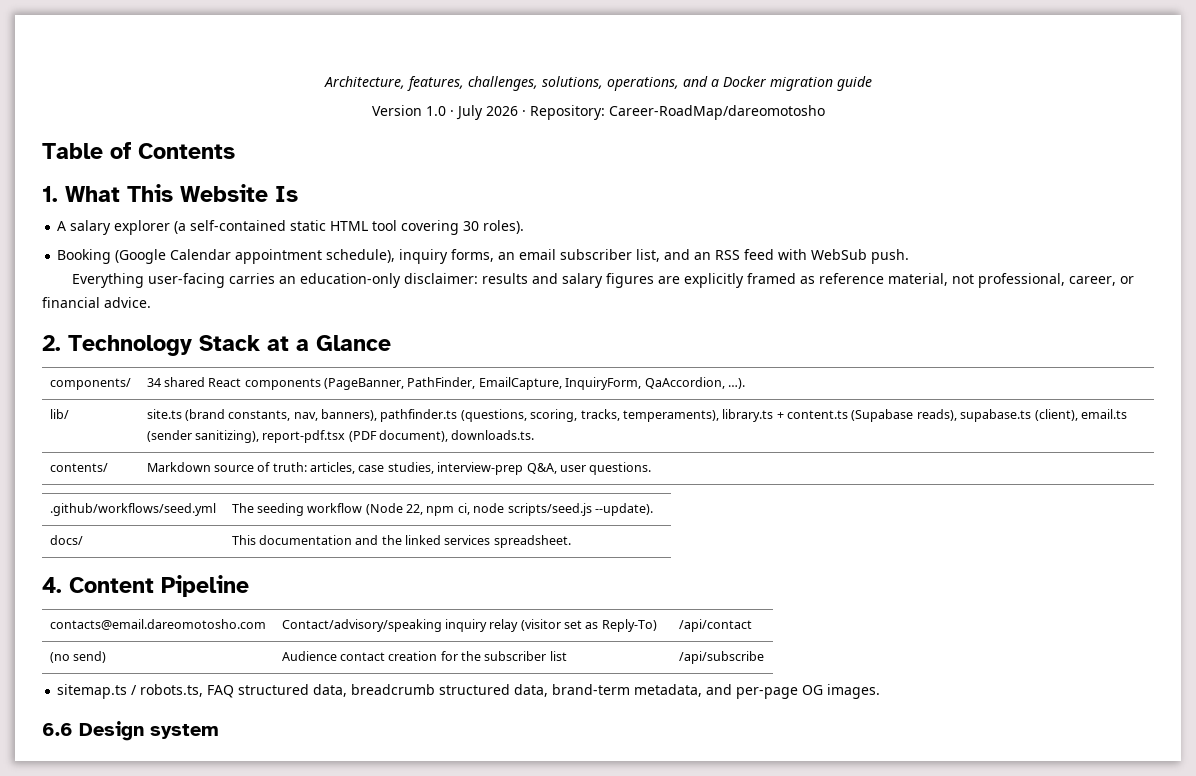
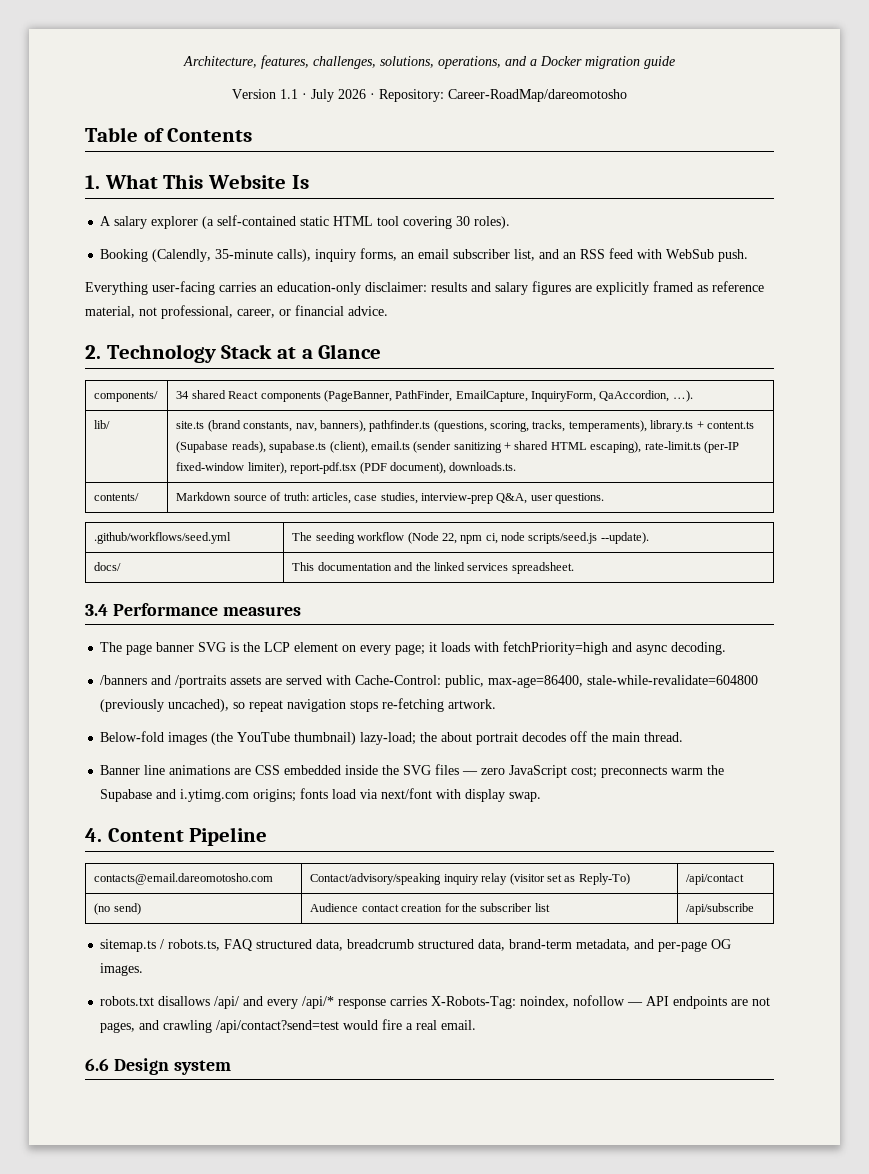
[425,106,446,116] 1.0 -> [280,89,298,99] 1.1
[115,249,396,264] (Google Calendar appointment schedule), -> [152,249,312,262] (Calendly, 35-minute calls),
[194,430,259,443] sanitizing), -> [453,441,739,453] [176,462,287,474] sanitizing + shared HTML escaping), rate-limit.ts (per-IP fixed-window limiter),
(571, 541) none -> [85,603,301,616] [100,641,727,655] [100,675,759,688] [100,698,497,712] [100,731,684,745] [100,764,725,778] [100,788,542,802] // 3.4 Performance measures // The page banner SVG is the LCP element on every page; it loads with fetchPriority=high and async decoding. // /banners and /portraits assets are served with Cache-Control: public, max-age=86400, stale-while-revalidate=604800 (previously uncached), so repeat navigation stops re-fetching artwork. // Below-fold images (the YouTube thumbnail) lazy-load; the about portrait decodes off the main thread. // Banner line animations are CSS embedded inside the SVG files — zero JavaScript cost; preconnects warm the Supabase and i.ytimg.com origins; fonts load via next/font with display swap.
(881, 691) none -> [100,995,771,1009] [100,1019,477,1033] // robots.txt disallows /api/ and every /api/* response carries X-Robots-Tag: noindex, nofollow — API endpoints are not pages, and crawling /api/contact?send=test would fire a real email.

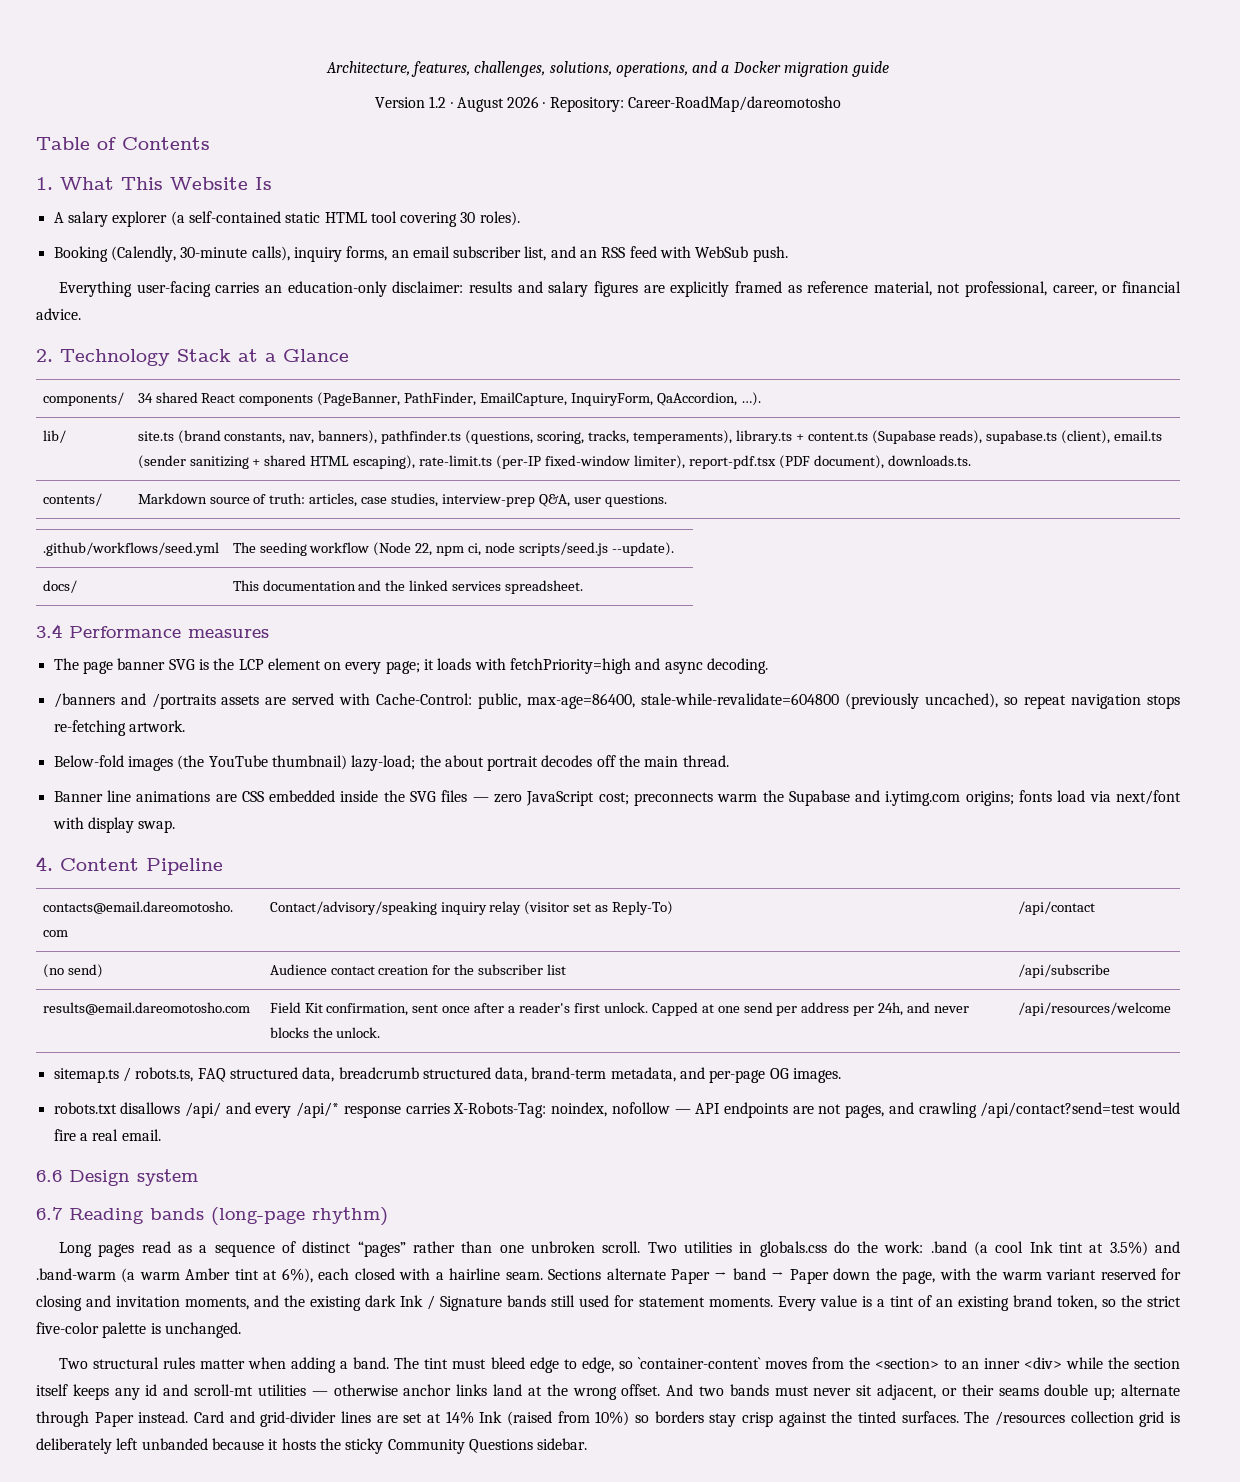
[280,89,334,102] 1.1 · July -> [429,96,504,112] 1.2 · August
[215,249,274,259] 35-minute -> [180,247,248,258] 30-minute
(755, 909) none -> [42,1002,250,1015] [269,1002,970,1016] [269,1027,381,1038] [1017,1002,1171,1016] // results@email.dareomotosho.com | Field Kit confirmation, sent once after a reader's first unlock. Capped at one send per address per 24h, and never blocks the unlock. | /api/resources/welcome
(231, 1067) none -> [36,1207,388,1226] [59,1241,1180,1257] [36,1268,1181,1284] [36,1295,1182,1311] [36,1322,241,1338] [59,1357,1181,1373] [36,1384,1180,1400] [36,1411,1180,1427] [36,1438,588,1454] // 6.7 Reading bands (long-page rhythm) // Long pages read as a sequence of distinct “pages” rather than one unbroken scroll. Two utilities in globals.css do the work: .band (a cool Ink tint at 3.5%) and .band-warm (a warm Amber tint at 6%), each closed with a hairline seam. Sections alternate Paper → band → Paper down the page, with the warm variant reserved for closing and invitation moments, and the existing dark Ink / Signature bands still used for statement moments. Every value is a tint of an existing brand token, so the strict five-color palette is unchanged. // Two structural rules matter when adding a band. The tint must bleed edge to edge, so `container-content` moves from the <section> to an inner <div> while the section itself keeps any id and scroll-mt utilities — otherwise anchor links land at the wrong offset. And two bands must never sit adjacent, or their seams double up; alternate through Paper instead. Card and grid-divider lines are set at 14% Ink (raised from 10%) so borders stay crisp against the tinted surfaces. The /resources collection grid is deliberately left unbanded because it hosts the sticky Community Questions sidebar.

